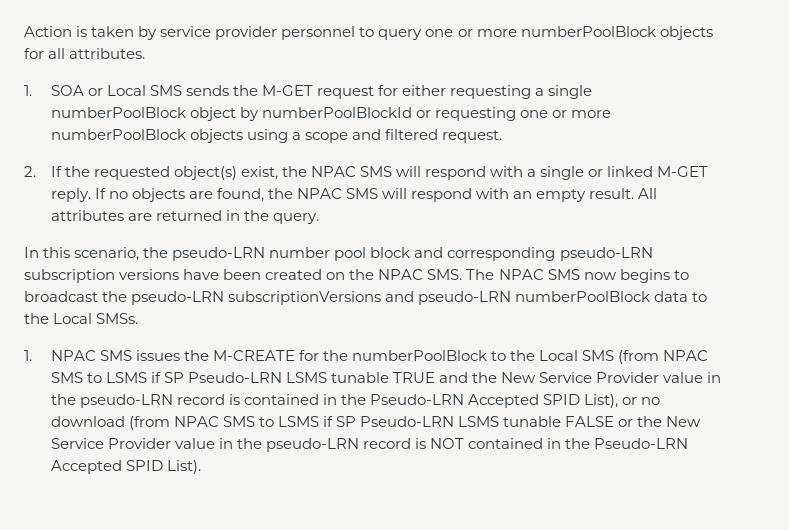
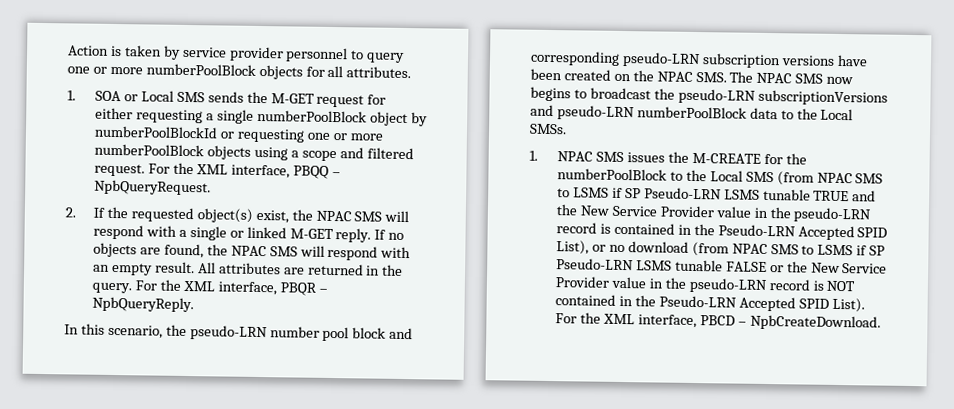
(503, 136) none -> [147,162,341,179] [94,179,212,196] For the XML interface, PBQQ – NpbQueryRequest.
(319, 218) none -> [134,279,328,296] [92,296,195,313] For the XML interface, PBQR – NpbQueryReply.
(201, 467) none -> [555,312,881,331] For the XML interface, PBCD – NpbCreateDownload.

